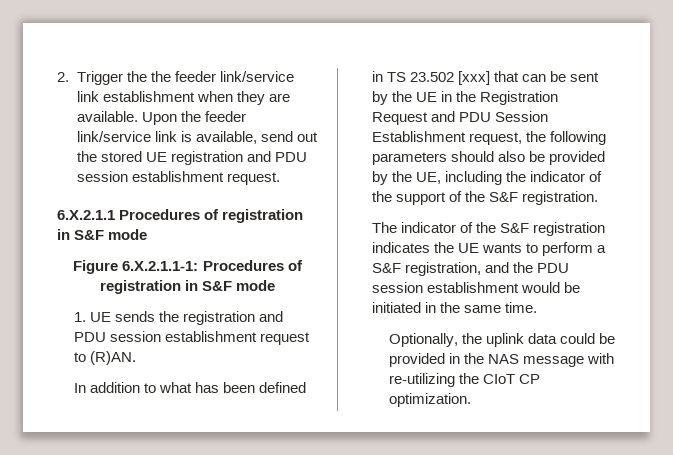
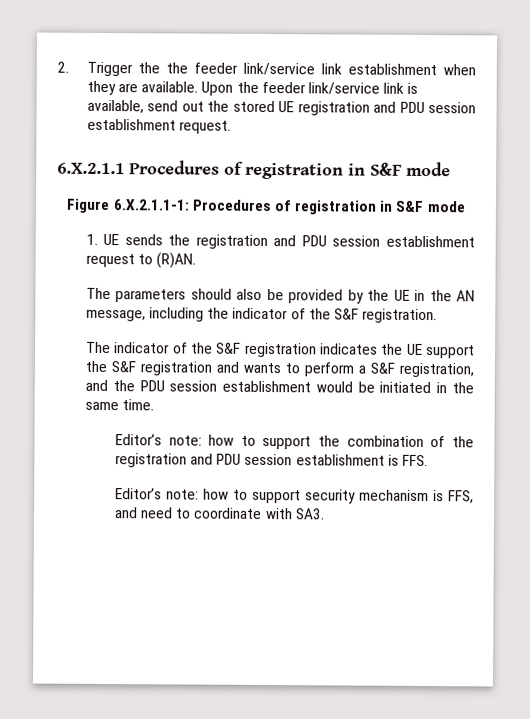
[73,382,307,393] [371,71,600,85] [371,91,559,105] [371,111,549,125] [371,131,607,145] In addition to what has been defined in TS 23.502 [xxx] that can be sent by the UE in the Registration Request and PDU Session Establishment request, the following -> [85,287,111,300] The
[416,172,442,184] UE, -> [393,289,476,302] [85,309,146,322] UE in the AN message,
[395,191,486,205] support of the -> (331, 314) none
(480, 248) none -> [425,345,475,359] [84,360,239,376] support the S&F registration and
[388,333,616,347] [388,353,615,367] [388,373,540,387] [388,393,471,407] Optionally, the uplink data could be provided in the NAS message with re-utilizing the CIoT CP optimization. -> [114,434,474,450] [114,453,428,468] [114,488,474,504] [114,507,325,520] Editor’s note: how to support the combination of the registration and PDU session establishment is FFS. // Editor’s note: how to support security mechanism is FFS, and need to coordinate with SA3.

